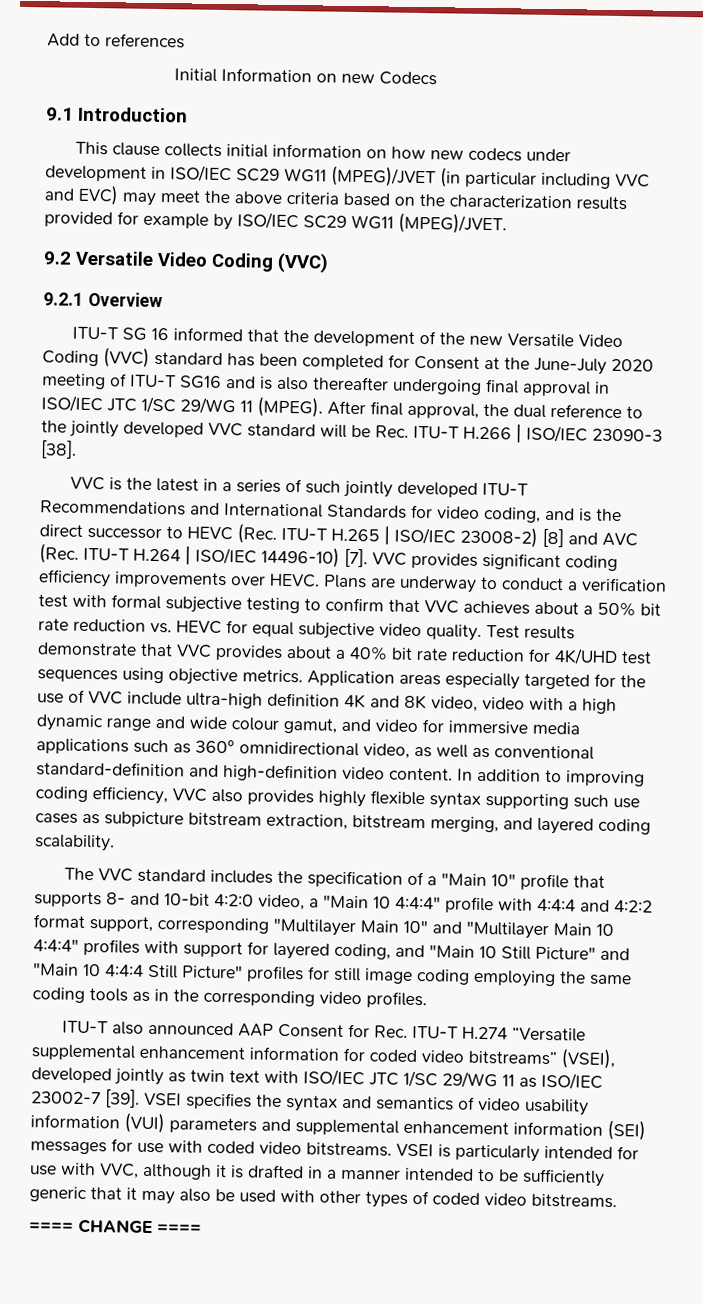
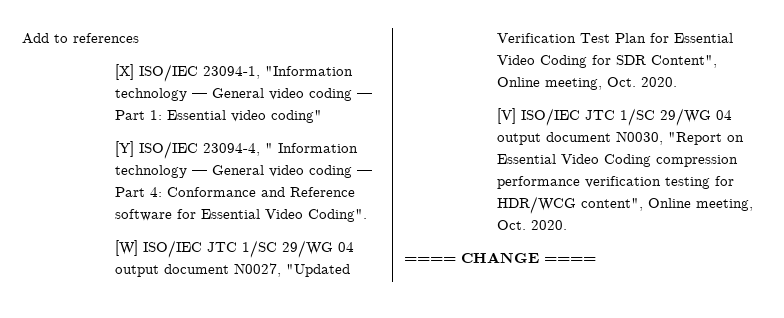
[174,67,438,86] [46,106,188,123] [75,141,572,162] [45,165,650,189] [44,184,627,211] [44,211,507,235] [43,250,329,274] [43,291,163,308] [72,326,624,348] [42,347,654,375] [41,373,610,397] [41,395,643,419] [41,420,663,443] [40,440,77,459] [70,476,529,498] [40,500,622,523] [39,523,638,548] [39,543,618,572] [38,569,667,593] [38,594,661,617] [38,618,575,641] [37,642,652,666] [37,667,646,690] [37,689,617,715] [36,714,580,735] [36,738,594,760] [36,761,645,787] [35,786,640,810] [35,811,651,835] [34,834,115,852] [64,867,606,891] [34,891,653,914] [33,914,614,940] [33,938,630,961] [33,962,632,988] [32,987,427,1009] [62,1020,587,1042] [31,1044,616,1070] [31,1067,603,1090] [31,1089,589,1116] [30,1112,646,1141] [30,1138,639,1162] [30,1162,605,1187] [29,1186,617,1209] Initial Information on new Codecs // 9.1 Introduction // This clause collects initial information on how new codecs under development in ISO/IEC SC29 WG11 (MPEG)/JVET (in particular including VVC and EVC) may meet the above criteria based on the characterization results provided for example by ISO/IEC SC29 WG11 (MPEG)/JVET. // 9.2 Versatile Video Coding (VVC) // 9.2.1 Overview // ITU-T SG 16 informed that the development of the new Versatile Video Coding (VVC) standard has been completed for Consent at the June-July 2020 meeting of ITU-T SG16 and is also thereafter undergoing final approval in ISO/IEC JTC 1/SC 29/WG 11 (MPEG). After final approval, the dual reference to the jointly developed VVC standard will be Rec. ITU-T H.266 | ISO/IEC 23090-3 [38]. // VVC is the latest in a series of such jointly developed ITU-T Recommendations and International Standards for video coding, and is the direct successor to HEVC (Rec. ITU-T H.265 | ISO/IEC 23008-2) [8] and AVC (Rec. ITU-T H.264 | ISO/IEC 14496-10) [7]. VVC provides significant coding efficiency improvements over HEVC. Plans are underway to conduct a verification test with formal subjective testing to confirm that VVC achieves about a 50% bit rate reduction vs. HEVC for equal subjective video quality. Test results demonstrate that VVC provides about a 40% bit rate reduction for 4K/UHD test sequences using objective metrics. Application areas especially targeted for the use of VVC include ultra-high definition 4K and 8K video, video with a high dynamic range and wide colour gamut, and video for immersive media applications such as 360° omnidirectional video, as well as conventional standard-definition and high-definition video content. In addition to improving coding efficiency, VVC also provides highly flexible syntax supporting such use cases as subpicture bitstream extraction, bitstream merging, and layered coding scalability. // The VVC standard includes the specification of a "Main 10" profile that supports 8- and 10-bit 4:2:0 video, a "Main 10 4:4:4" profile with 4:4:4 and 4:2:2 format support, corresponding "Multilayer Main 10" and "Multilayer Main 10 4:4:4" profiles with support for layered coding, and "Main 10 Still Picture" and "Main 10 4:4:4 Still Picture" profiles for still image coding employing the same coding tools as in the corresponding video profiles. // ITU-T also announced AAP Consent for Rec. ITU-T H.274 “Versatile supplemental enhancement information for coded video bitstreams” (VSEI), developed jointly as twin text with ISO/IEC JTC 1/SC 29/WG 11 as ISO/IEC 23002-7 [39]. VSEI specifies the syntax and semantics of video usability information (VUI) parameters and supplemental enhancement information (SEI) messages for use with coded video bitstreams. VSEI is particularly intended for use with VVC, although it is drafted in a manner intended to be sufficiently generic that it may also be used with other types of coded video bitstreams. -> [114,64,353,82] [114,88,372,101] [114,110,322,123] [114,141,358,159] [114,165,372,178] [114,187,355,197] [114,209,367,222] [114,240,354,258] [114,263,350,277] [496,33,733,43] [496,55,717,68] [496,77,677,90] [496,108,732,126] [496,131,744,145] [496,154,738,167] [496,176,734,189] [496,196,753,214] [496,220,567,230] [X] ISO/IEC 23094-1, "Information technology — General video coding — Part 1: Essential video coding" // [Y] ISO/IEC 23094-4, " Information technology — General video coding — Part 4: Conformance and Reference software for Essential Video Coding". // [W] ISO/IEC JTC 1/SC 29/WG 04 output document N0027, "Updated Verification Test Plan for Essential Video Coding for SDR Content", Online meeting, Oct. 2020. // [V] ISO/IEC JTC 1/SC 29/WG 04 output document N0030, "Report on Essential Video Coding compression performance verification testing for HDR/WCG content", Online meeting, Oct. 2020.

